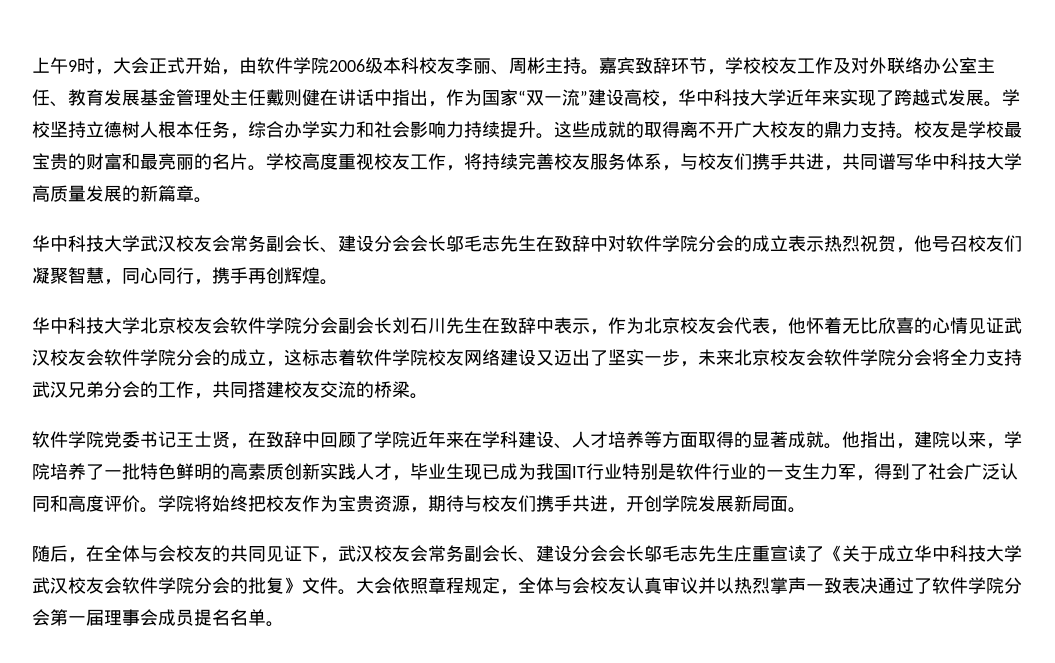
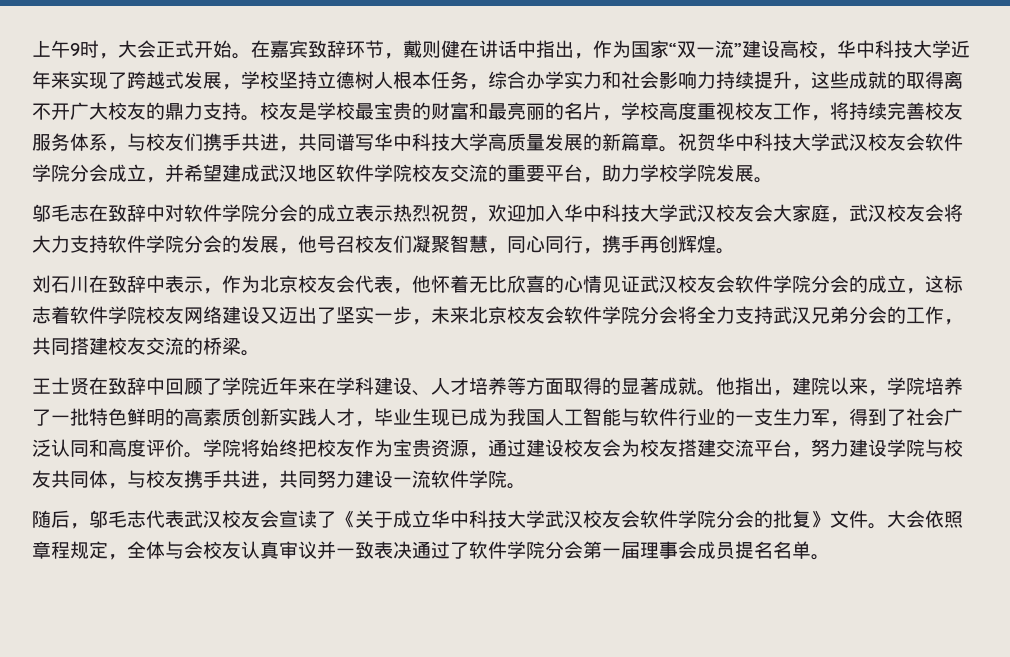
[221,57,995,75] [32,89,266,107] ，由软件学院2006级本科校友李丽、周彬主持。嘉宾致辞环节，学校校友工作及对外联络办公室主任、教育发展基金管理处主任 -> [232,40,403,59] 。在嘉宾致辞环节，
[984,101,1002,107] 。 -> [222,84,241,90] ，
[536,133,554,139] 。 -> [792,84,811,90] ，
[248,165,266,171] 。 -> [602,115,621,121] ，
[32,235,536,253] // 华中科技大学武汉校友会常务副会长、建设分会会长邬毛志先生 -> [678,133,963,151] [32,164,773,183] [32,204,89,222] 祝贺华中科技大学武汉校友会软件学院分会成立，并希望建成武汉地区软件学院校友交流的重要平台，助力学校学院发展。 // 邬毛志
(914, 250) none -> [488,204,963,223] [32,235,298,254] 欢迎加入华中科技大学武汉校友会大家庭，武汉校友会将大力支持软件学院分会的发展，
[32,317,482,334] 华中科技大学北京校友会软件学院分会副会长刘石川先生 -> [32,275,89,293] 刘石川
[32,431,248,449] 软件学院党委书记王士贤， -> [32,377,89,395] 王士贤
[572,463,676,480] IT行业特别是 -> [545,408,640,426] 人工智能与
[428,495,806,513] [32,545,770,563] 期待与校友们携手共进，开创学院发展新局面。 // 随后，在全体与会校友的共同见证下，武汉校友会常务副会长、建设分会会长邬毛志先生庄重 -> [488,439,963,458] [32,470,526,489] [32,510,279,529] 通过建设校友会为校友搭建交流平台，努力建设学院与校友共同体，与校友携手共进，共同努力建设一流软件学院。 // 随后，邬毛志代表武汉校友会
[716,577,806,594] 以热烈掌声 -> (336, 550) none

